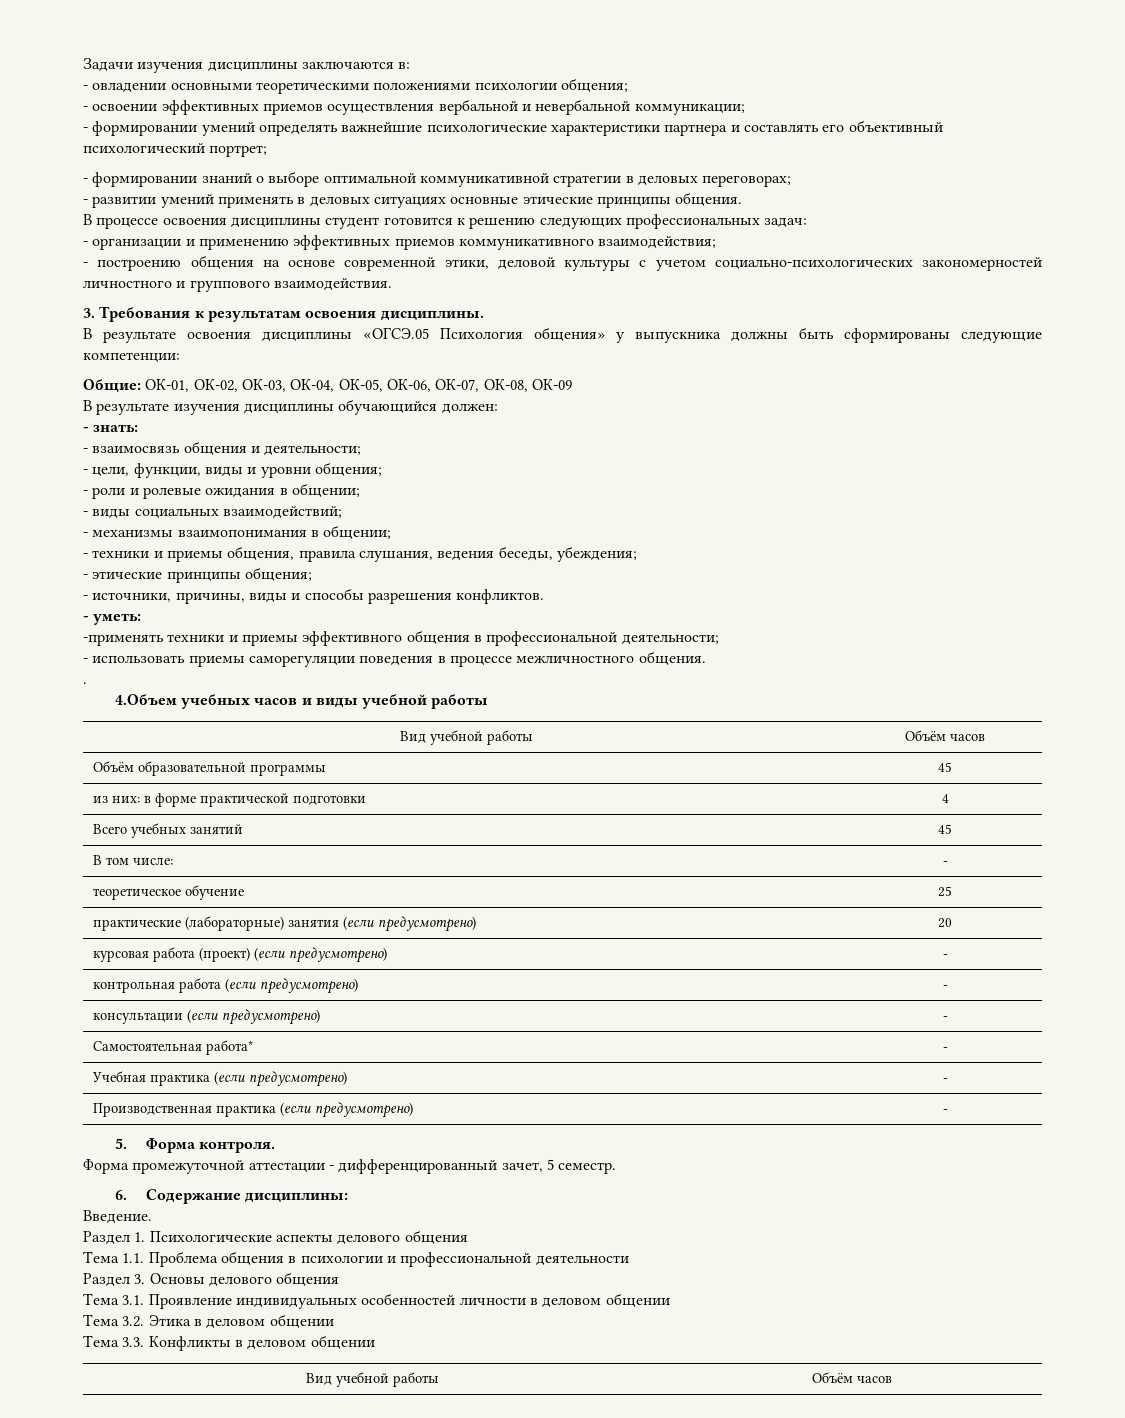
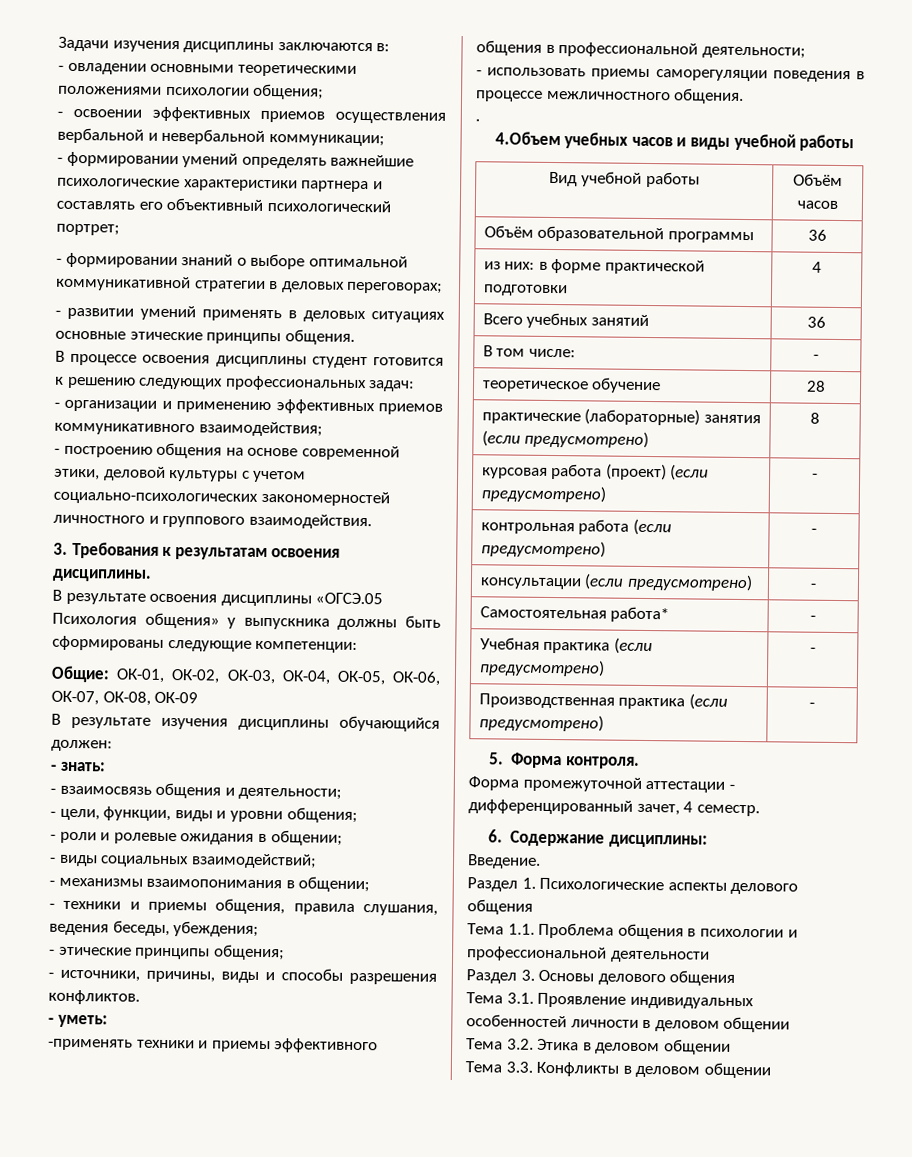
[938,762,952,772] 45 -> [807,229,827,241] 36
[938,824,952,834] 45 -> [806,316,826,328] 36
[938,886,952,897] 25 -> [805,380,826,392] 28
[938,918,952,928] 20 -> [810,412,820,424] 8
[546,1159,554,1170] 5 -> [683,801,694,813] 4
[306,1372,439,1387] [811,1372,892,1383] // Вид учебной работы | Объём часов -> (771, 1070) none

